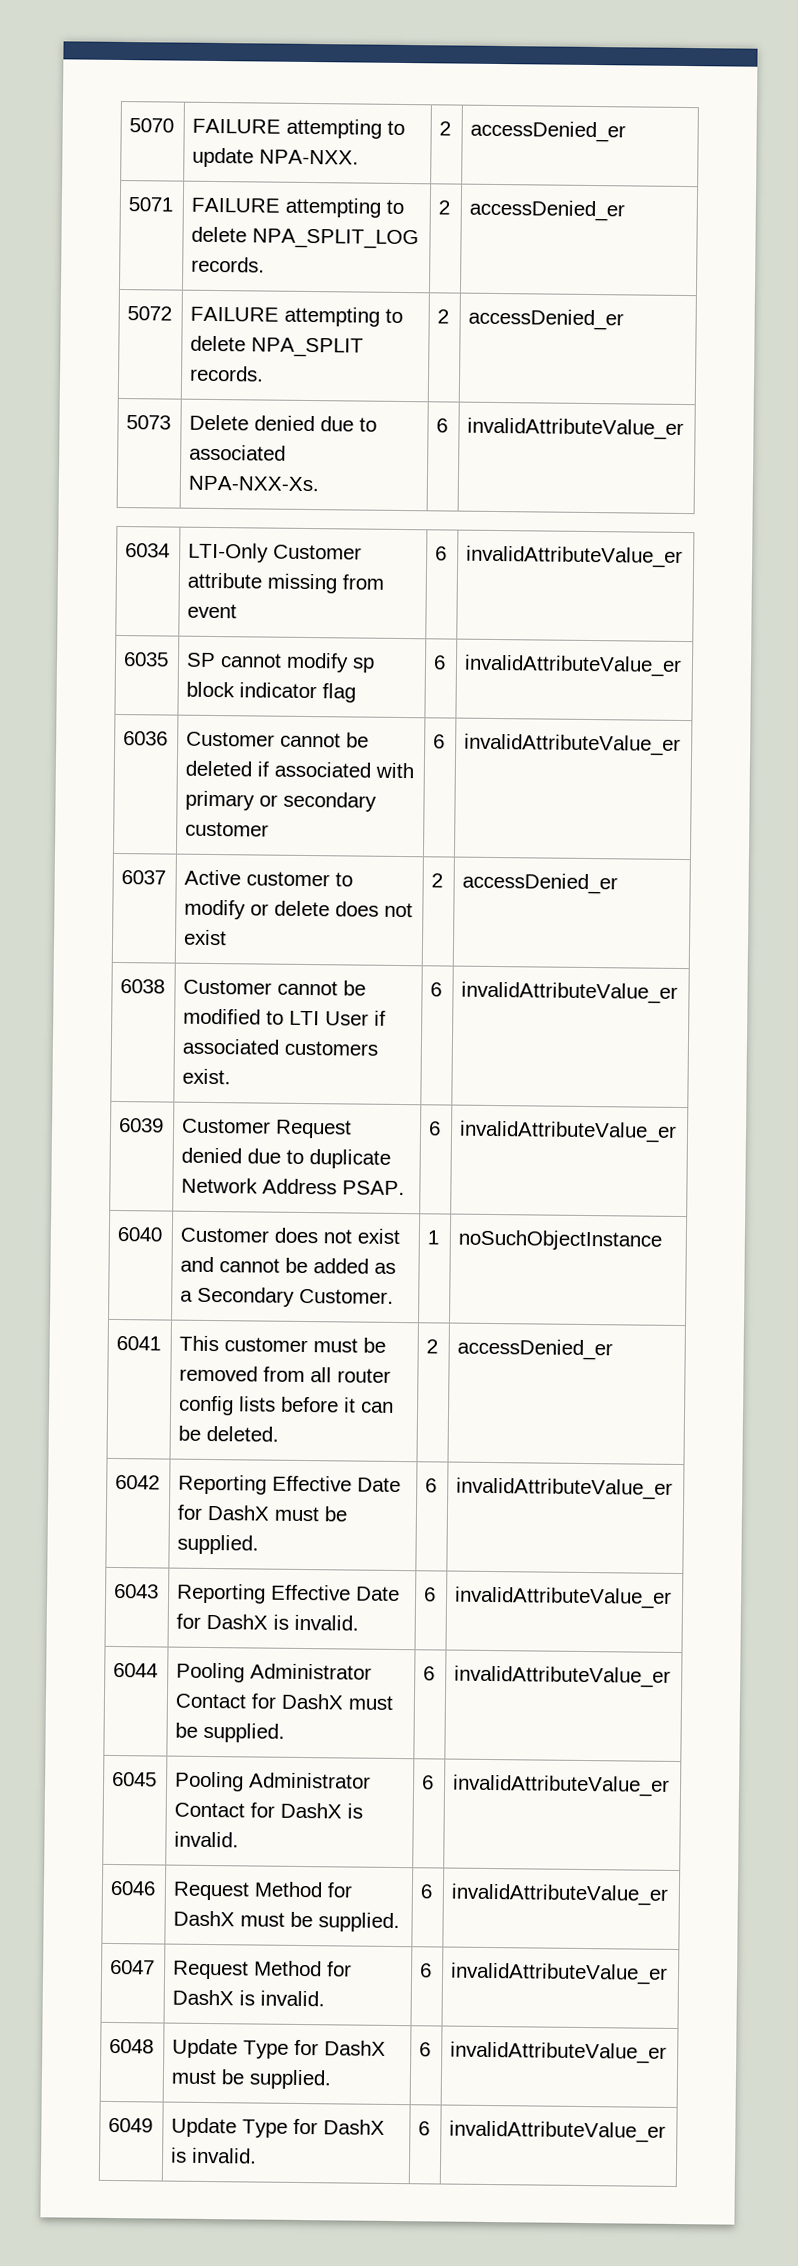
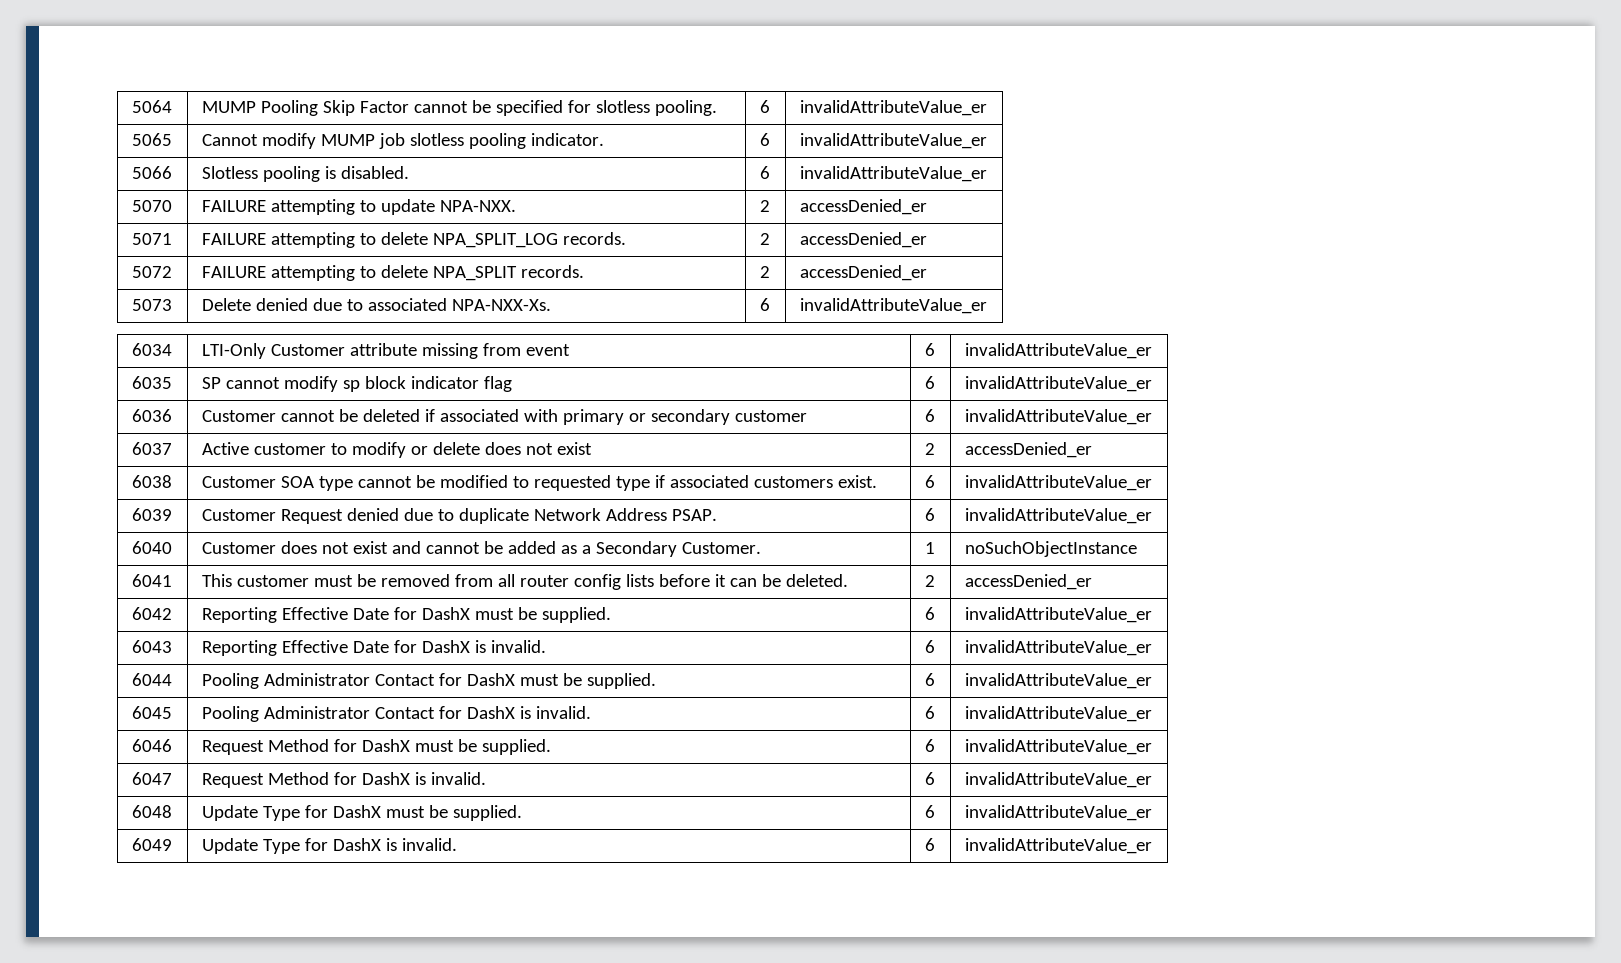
(129, 125) none -> [131,100,172,113] [201,100,717,116] [759,100,770,113] [799,100,987,116] [131,133,172,146] [201,133,604,149] [759,133,770,146] [799,133,987,149] [131,166,172,179] [201,166,409,182] [759,166,770,179] [799,166,987,182] 5064 | MUMP Pooling Skip Factor cannot be specified for slotless pooling. | 6 | invalidAttributeValue_er // 5065 | Cannot modify MUMP job slotless pooling indicator. | 6 | invalidAttributeValue_er // 5066 | Slotless pooling is disabled. | 6 | invalidAttributeValue_er //
(273, 987) none -> [280,476,353,491] SOA type
[289,1010,370,1026] LTI User -> [533,475,650,491] requested type

